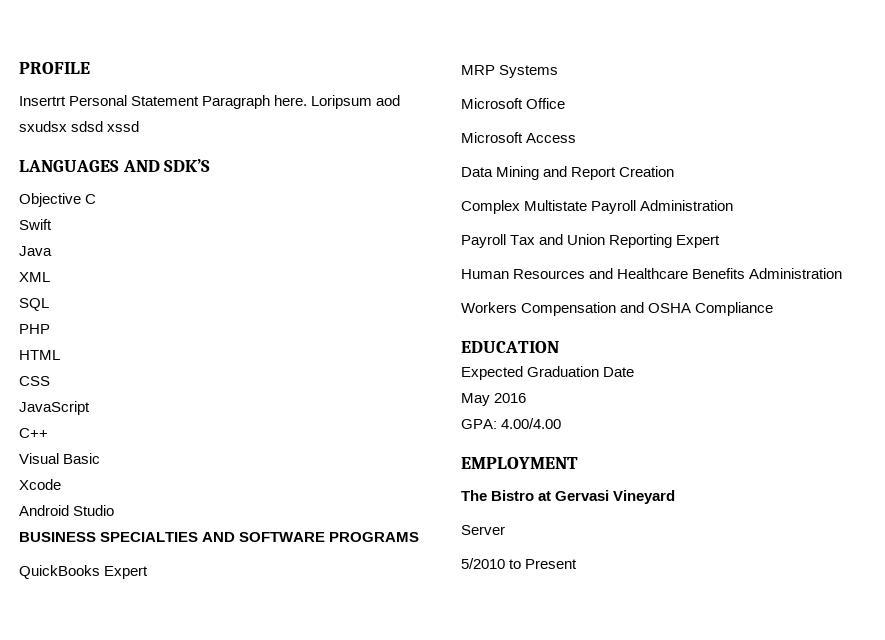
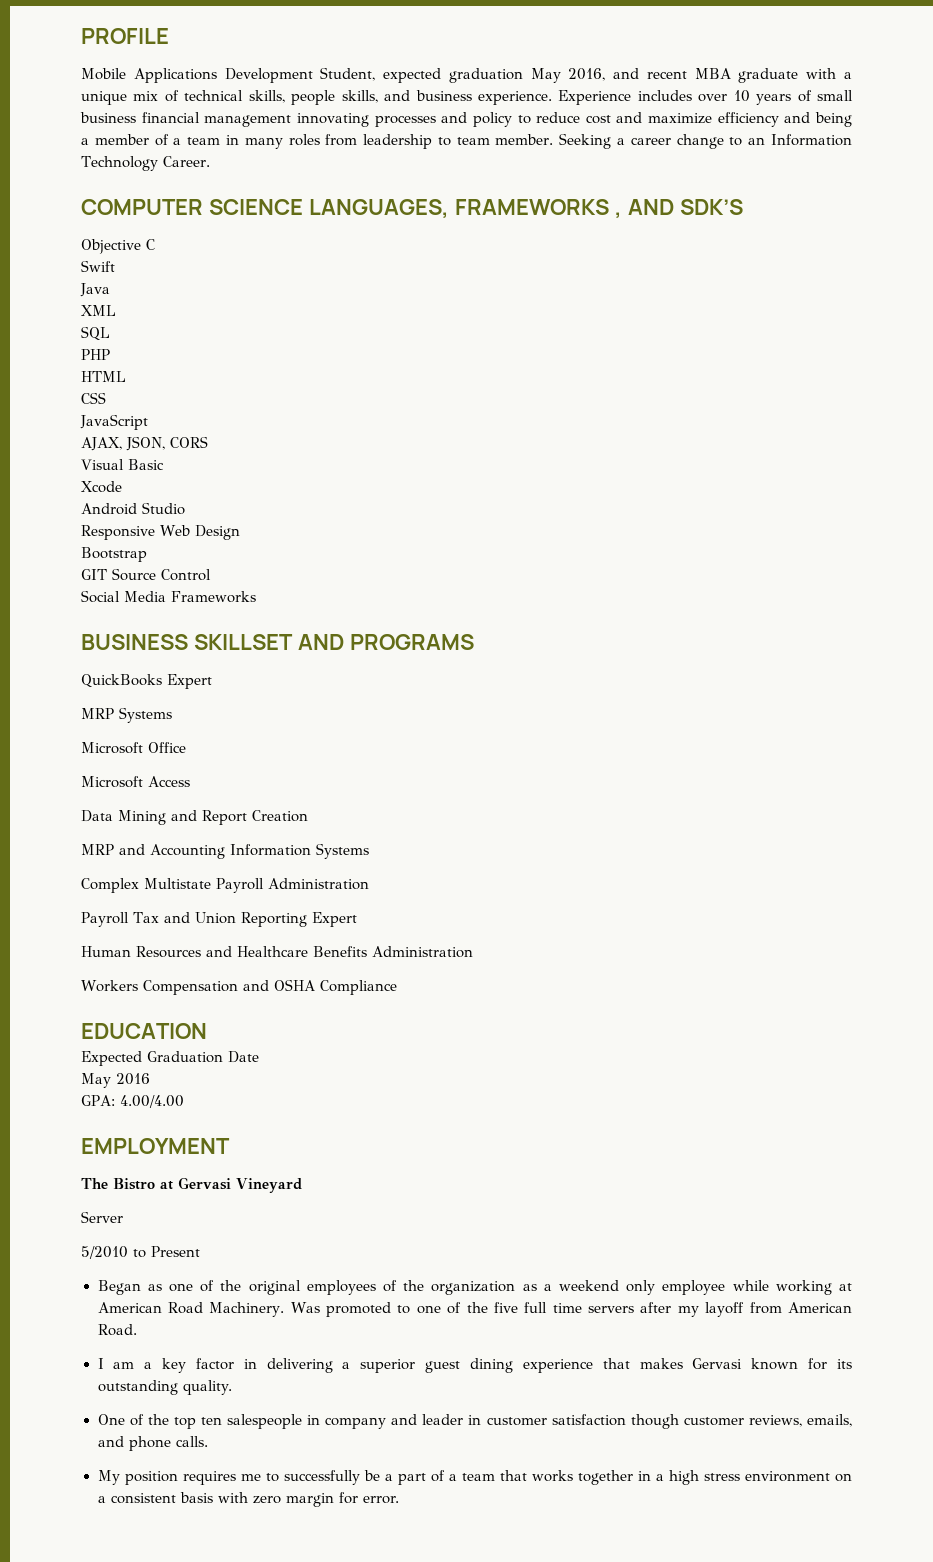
[19,95,401,109] [19,121,140,132] [19,160,119,172] Insertrt Personal Statement Paragraph here. Loripsum aod sxudsx sdsd xssd // LANGUAGES -> [81,67,852,83] [81,90,853,105] [80,112,852,127] [81,133,852,149] [81,156,210,171] [81,199,622,219] Mobile Applications Development Student, expected graduation May 2016, and recent MBA graduate with a unique mix of technical skills, people skills, and business experience. Experience includes over 10 years of small business financial management innovating processes and policy to reduce cost and maximize efficiency and being a member of a team in many roles from leadership to team member. Seeking a career change to an Information Technology Career. // COMPUTER SCIENCE LANGUAGES, FRAMEWORKS ,
[19,428,48,438] C++ -> [81,436,208,451] AJAX, JSON, CORS
[19,532,326,542] BUSINESS SPECIALTIES AND SOFTWARE -> [81,525,240,540] [81,547,147,562] [81,568,211,581] [81,590,256,603] [81,634,344,650] Responsive Web Design // Bootstrap // GIT Source Control // Social Media Frameworks // BUSINESS SKILLSET AND
(675, 171) none -> [81,843,369,859] // MRP and Accounting Information Systems
(578, 564) none -> [97,1280,853,1295] [97,1302,853,1317] [97,1324,137,1336] [97,1358,853,1373] [97,1380,233,1395] [97,1414,852,1429] [97,1436,208,1451] [97,1470,852,1485] [97,1492,400,1507] // Began as one of the original employees of the organization as a weekend only employee while working at American Road Machinery. Was promoted to one of the five full time servers after my layoff from American Road. // I am a key factor in delivering a superior guest dining experience that makes Gervasi known for its outstanding quality. // One of the top ten salespeople in company and leader in customer satisfaction though customer reviews, emails, and phone calls. // My position requires me to successfully be a part of a team that works together in a high stress environment on a consistent basis with zero margin for error.

